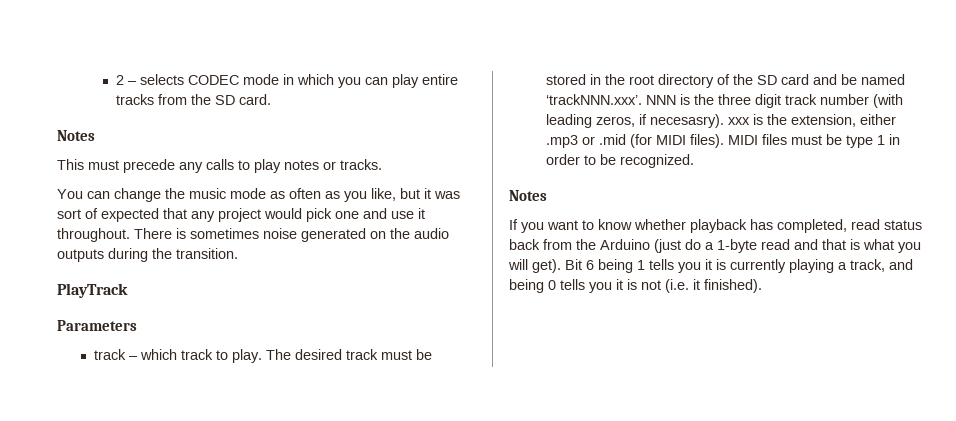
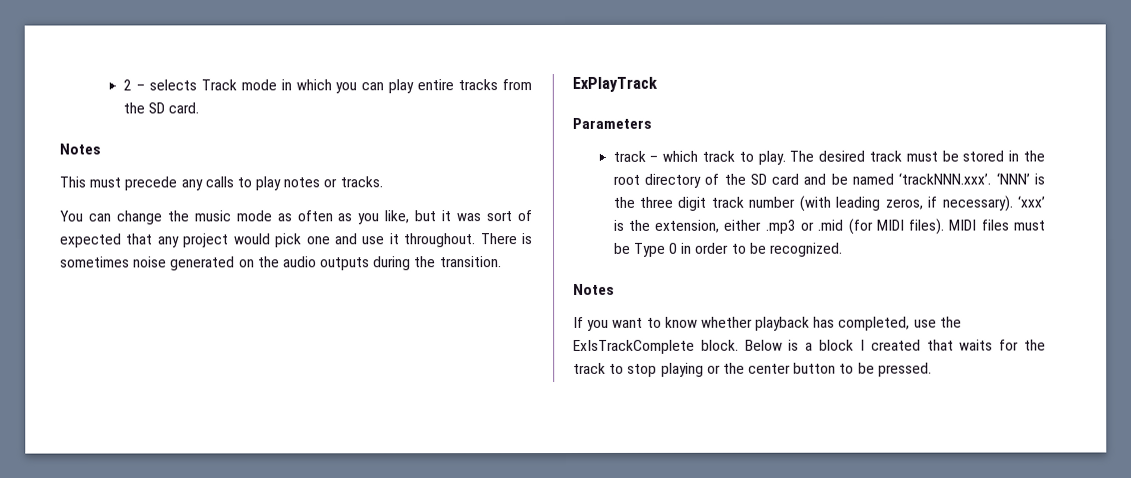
[187,75,239,85] CODEC -> [200,79,237,91] Track
[57,283,128,298] PlayTrack -> [572,76,658,92] ExPlayTrack
[646,95,677,105] NNN -> [995,172,1030,185] ‘NNN’
[650,114,751,128] necesasry). xxx -> [941,195,1045,212] necessary). ‘xxx’
[846,135,886,148] type 1 -> [633,242,678,257] Type 0
[851,219,922,230] [509,239,921,253] [508,259,913,273] [509,279,762,293] read status back from the Arduino (just do a 1-byte read and that is what you will get). Bit 6 being 1 tells you it is currently playing a track, and being 0 tells you it is not (i.e. it finished). -> [913,316,962,328] [573,339,1046,354] [573,362,932,377] use the ExIsTrackComplete block. Below is a block I created that waits for the track to stop playing or the center button to be pressed.

